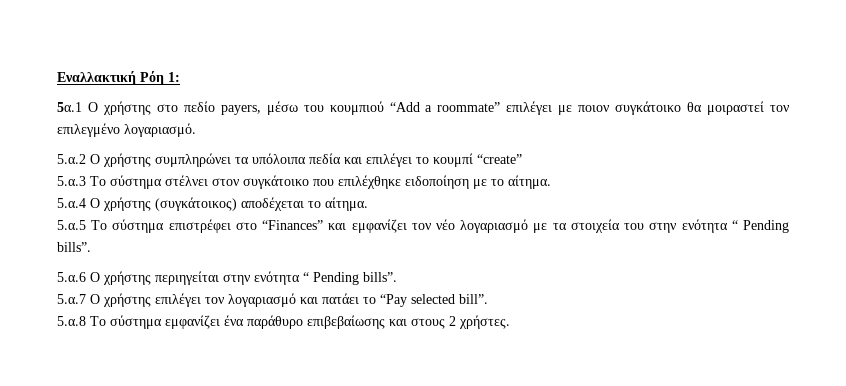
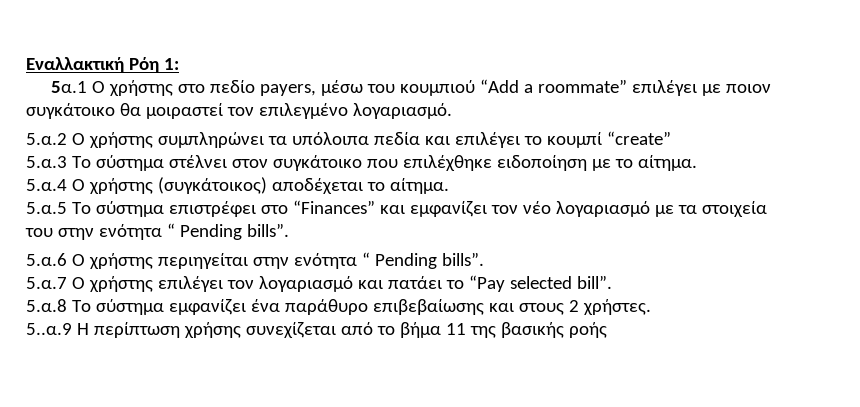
(510, 322) none -> [26,322,607,338] // 5..α.9 Η περίπτωση χρήσης συνεχίζεται από το βήμα 11 της βασικής ροής

